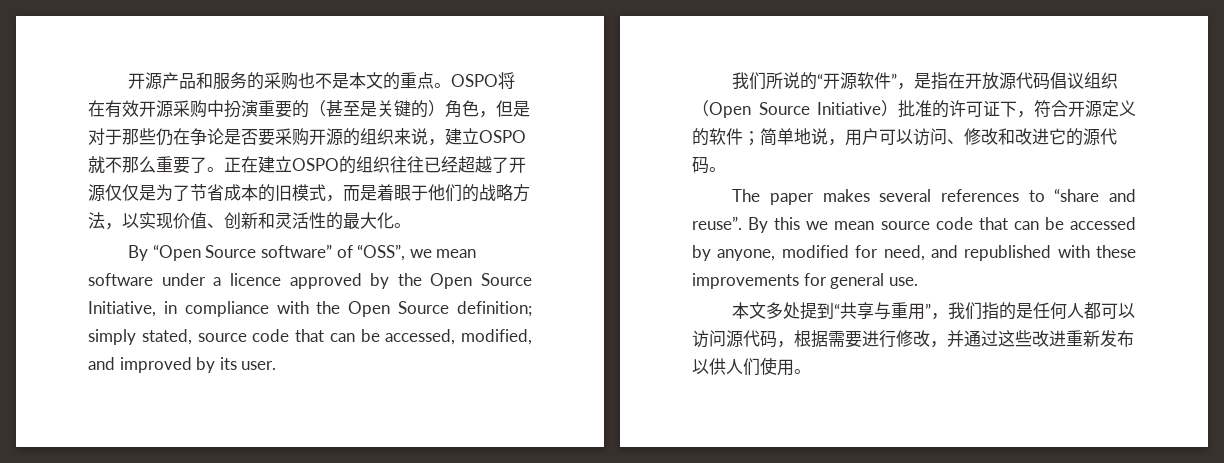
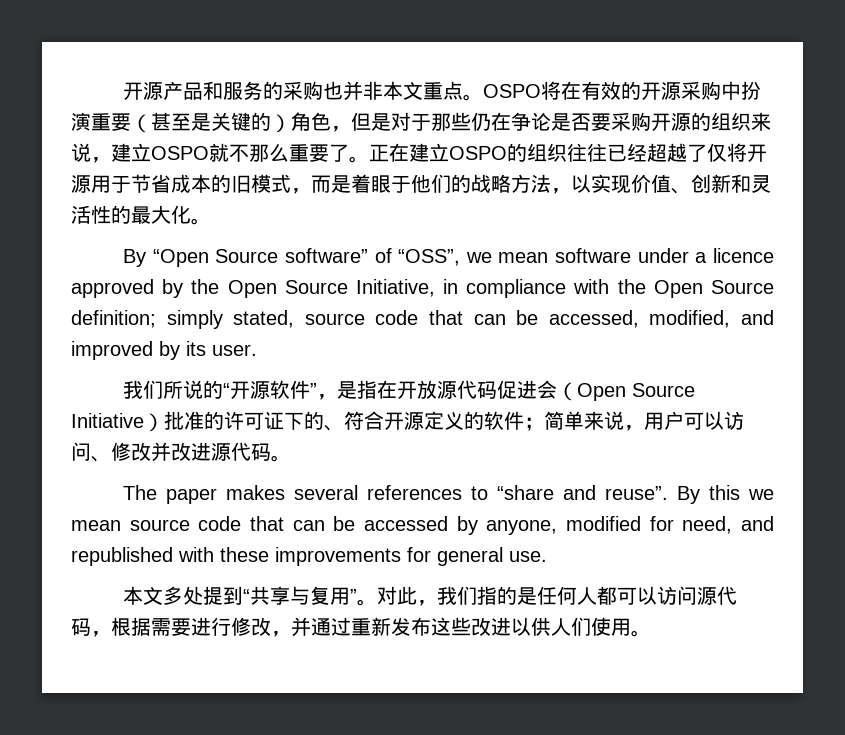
[315,72,401,90] 不是本文的 -> [342,81,423,101] 并非本文
(139, 108) none -> [620,81,641,100] 的
[292,100,309,118] 的 -> (131, 122) none
[509,157,526,173] [88,184,190,202] 开源仅仅是为了 -> [707,143,767,162] [71,175,131,193] 仅将开源用于
[1050,72,1119,89] 倡议组织 -> [496,380,557,399] 促进会
[1017,111,1034,118] ， -> [304,411,344,431] 的、
[794,128,811,145] 地 -> [584,411,604,430] 来
[998,128,1083,146] 和改进它的 -> [151,442,211,462] 并改进
[891,302,932,320] 重用” -> [309,586,417,606] 复用”。对此
[998,330,1134,347] 这些改进重新发布 -> [351,617,511,636] 重新发布这些改进

